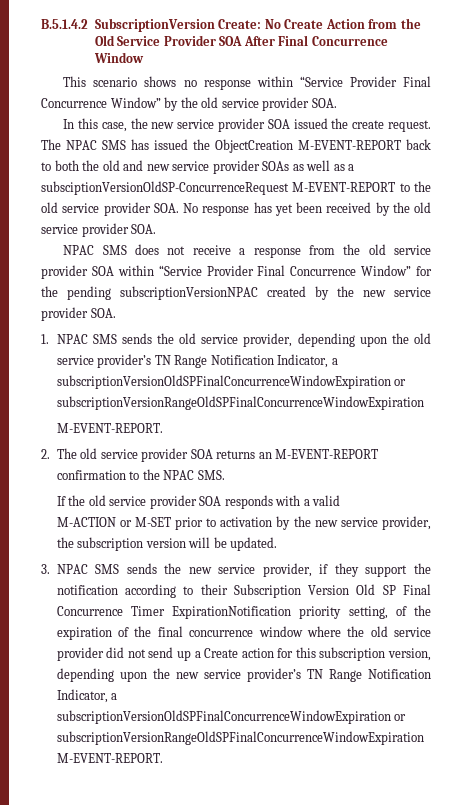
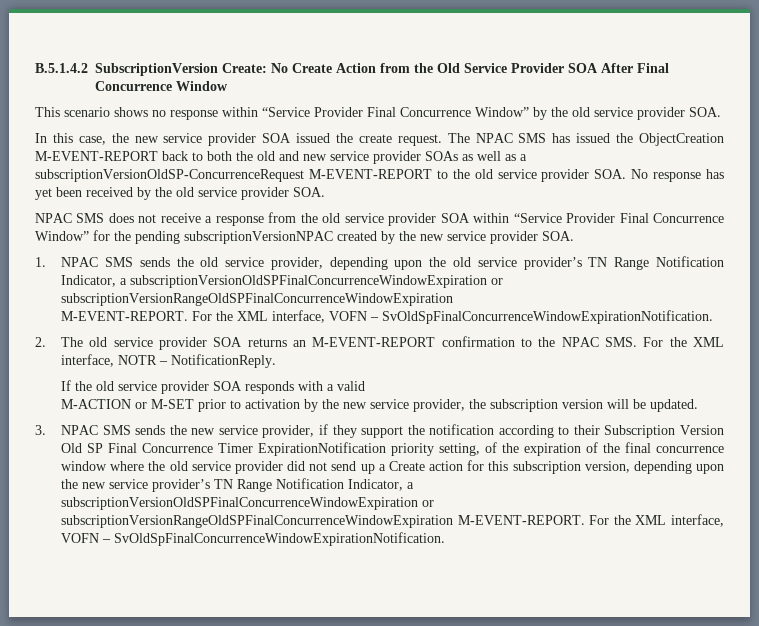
[41,181,289,195] subsciptionVersionOldSP-ConcurrenceRequest -> [35,169,304,182] subscriptionVersionOldSP-ConcurrenceRequest
(163, 428) none -> [192,310,714,324] For the XML interface, VOFN – SvOldSpFinalConcurrenceWindowExpirationNotification.
(225, 475) none -> [643,337,725,347] [61,354,277,368] For the XML interface, NOTR – NotificationReply.
(163, 758) none -> [589,514,725,527] [61,532,446,546] For the XML interface, VOFN – SvOldSpFinalConcurrenceWindowExpirationNotification.

